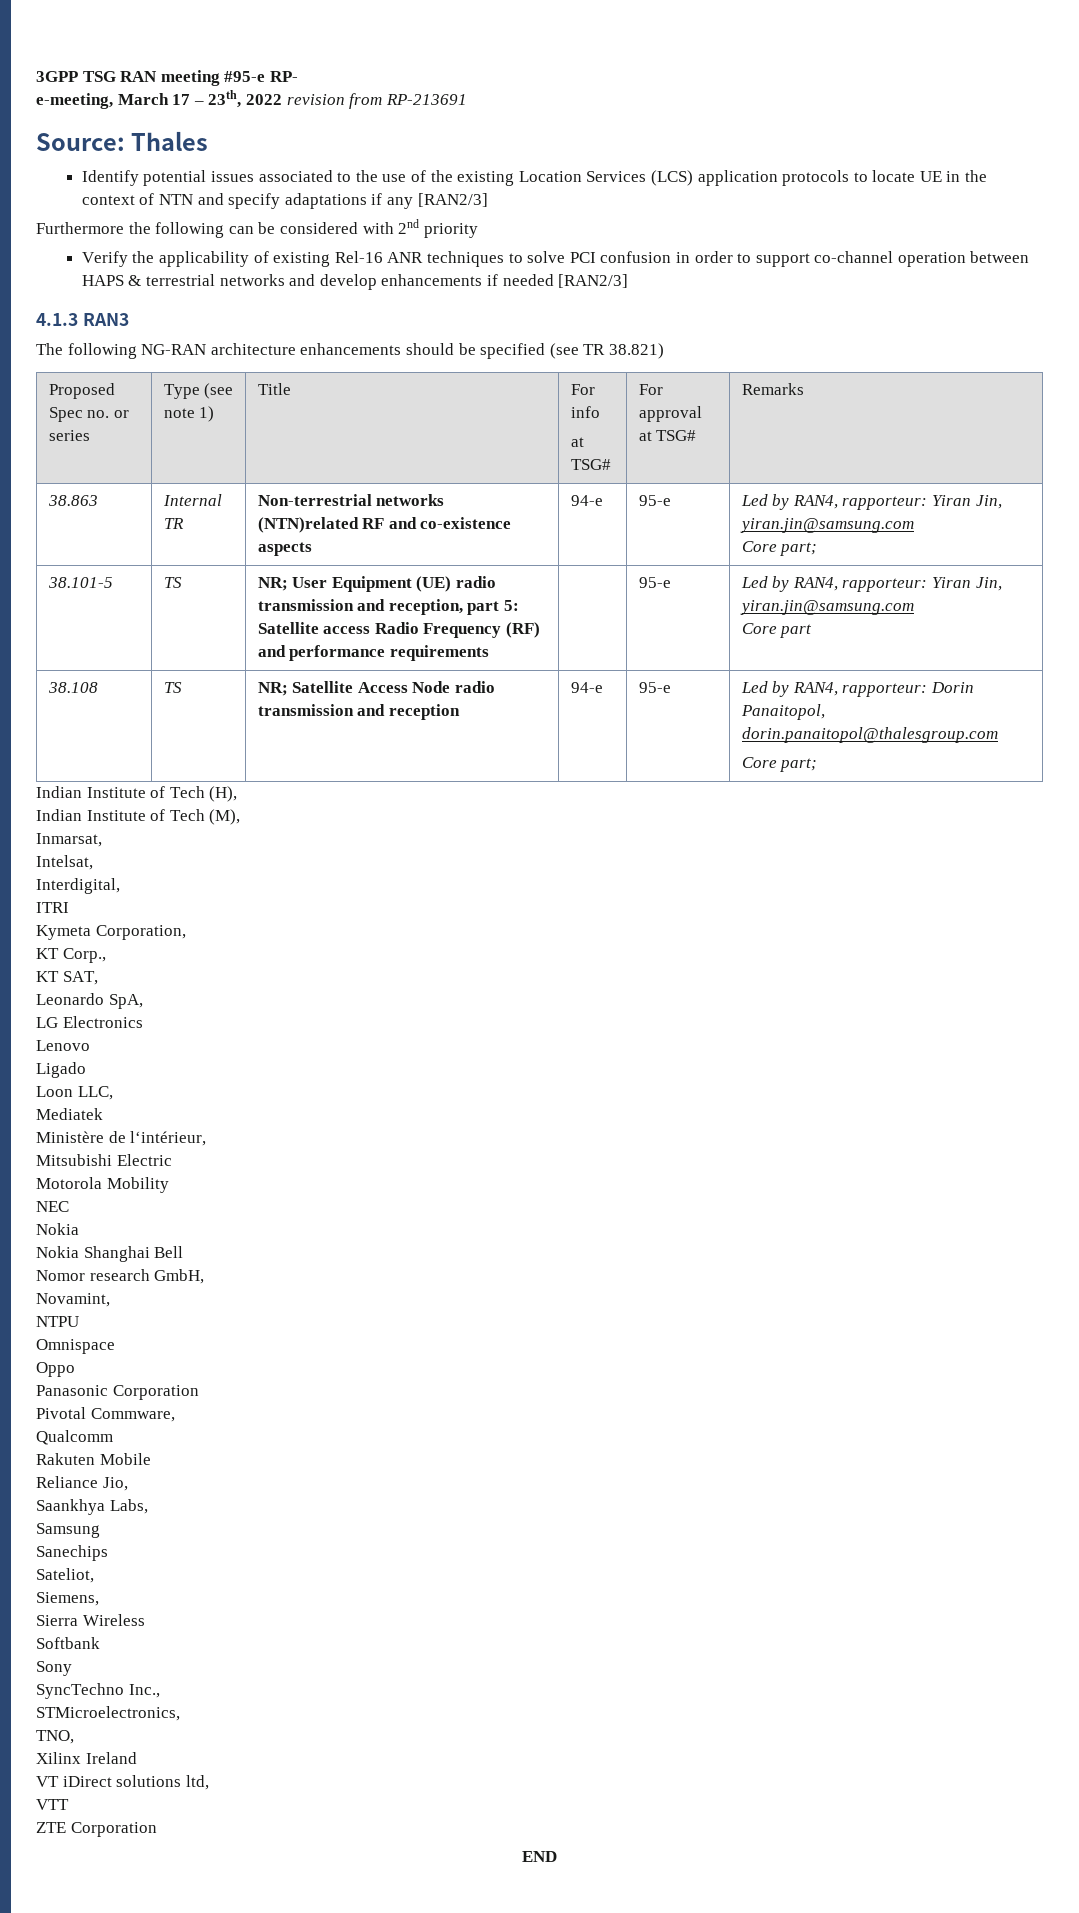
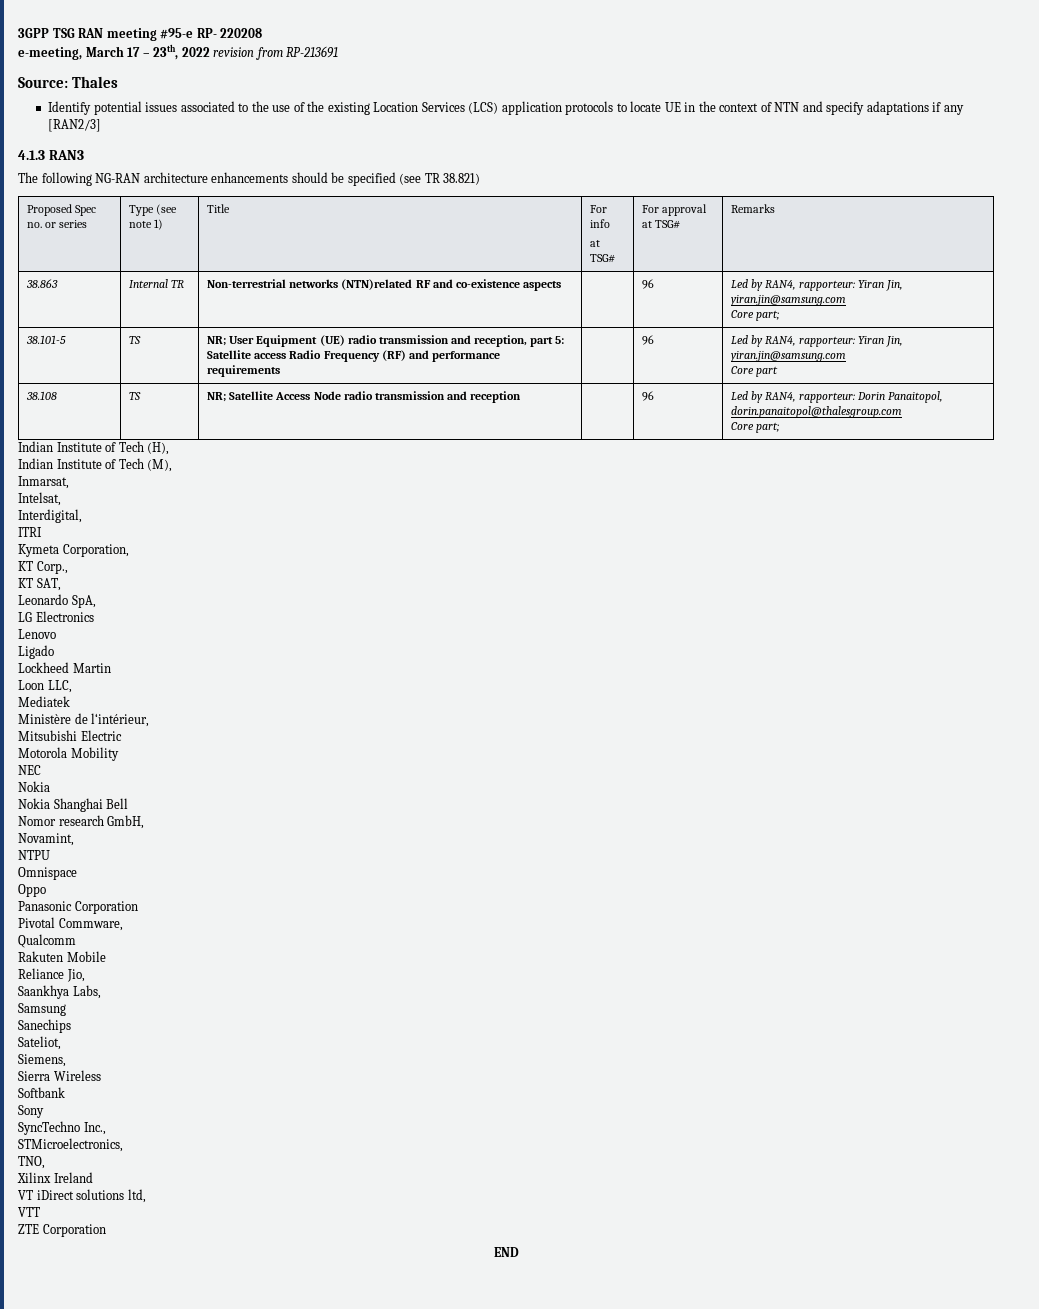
(298, 76) none -> [220,28,263,38] 220208
[36,219,478,238] [81,251,1030,267] [81,274,629,290] // Furthermore the following can be considered with 2nd priority // Verify the applicability of existing Rel-16 ANR techniques to solve PCI confusion in order to support co-channel operation between HAPS & terrestrial networks and develop enhancements if needed [RAN2/3] -> (102, 125) none
[570,495,603,506] [638,495,671,506] 94-e | 95-e -> [642,279,655,289] | 96
[638,577,671,588] 95-e -> [642,335,655,345] 96
[570,682,603,693] [638,682,671,693] 94-e | 95-e -> [642,391,655,401] | 96
(86, 1070) none -> [18,662,111,673] // Lockheed Martin

